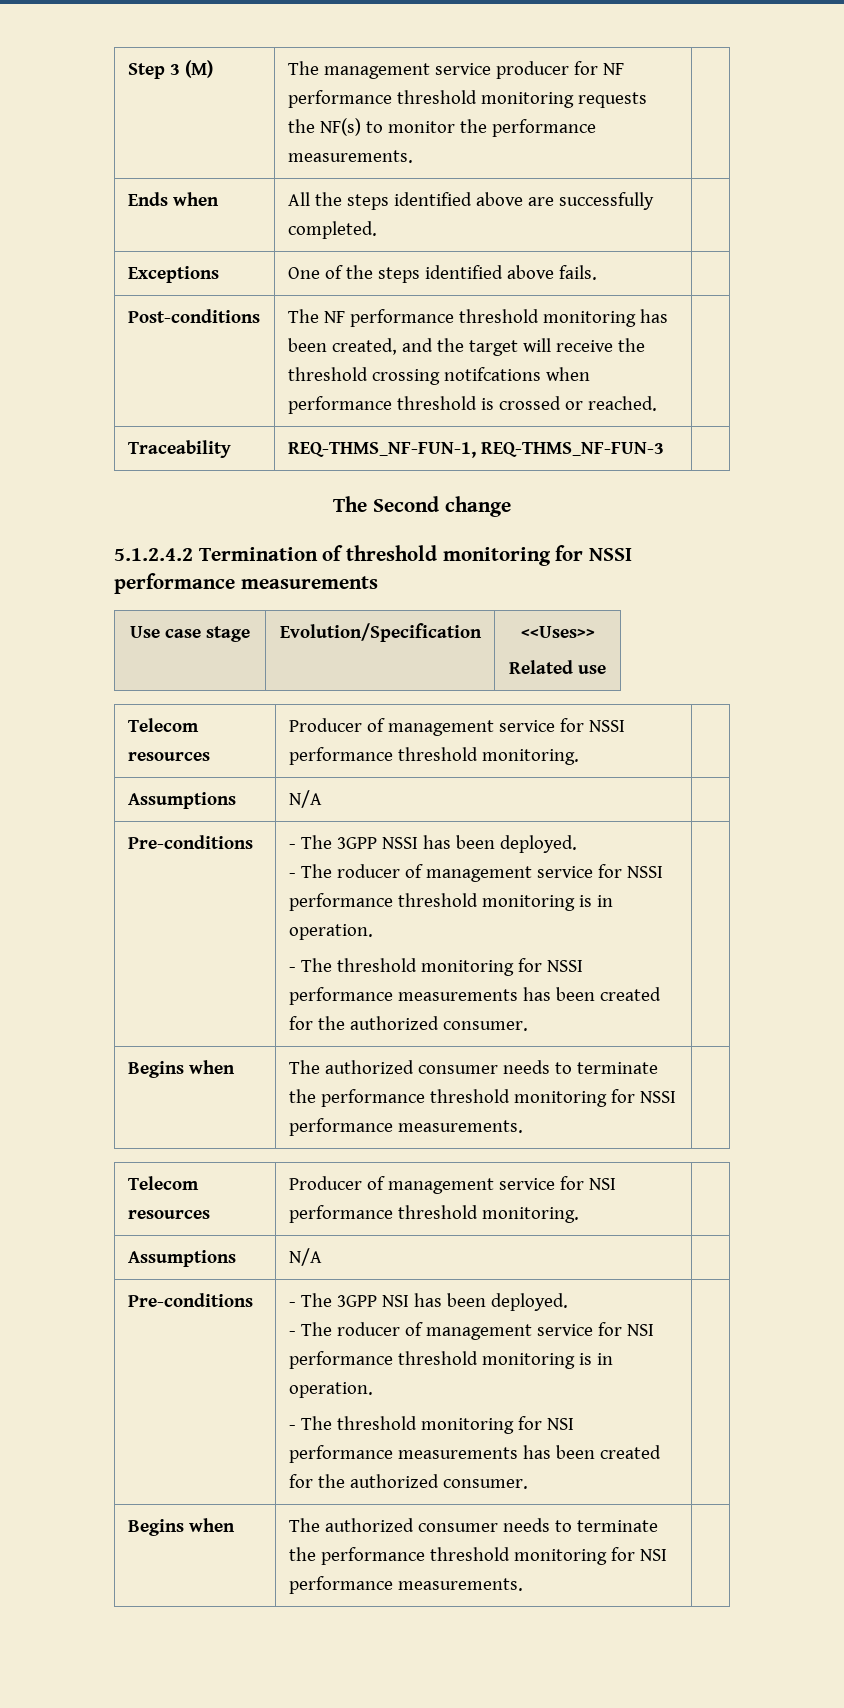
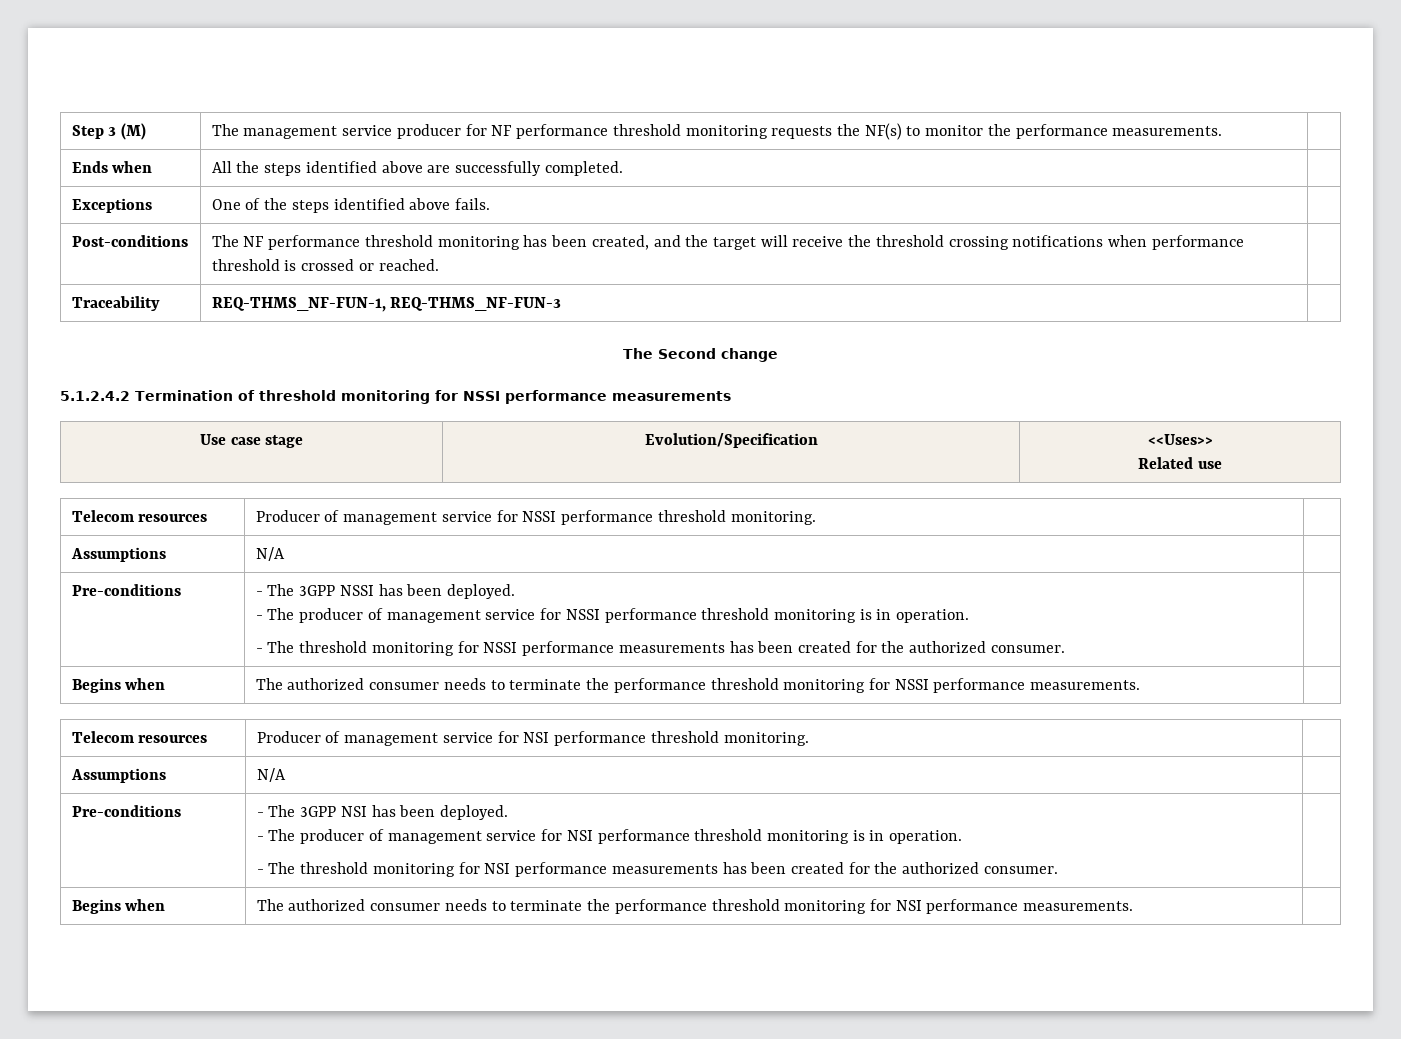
[443,367,541,381] notifcations -> [1012,235,1104,247] notifications
[336,864,400,878] roducer -> [299,608,364,623] producer
[336,1322,400,1336] roducer -> [300,829,365,844] producer

